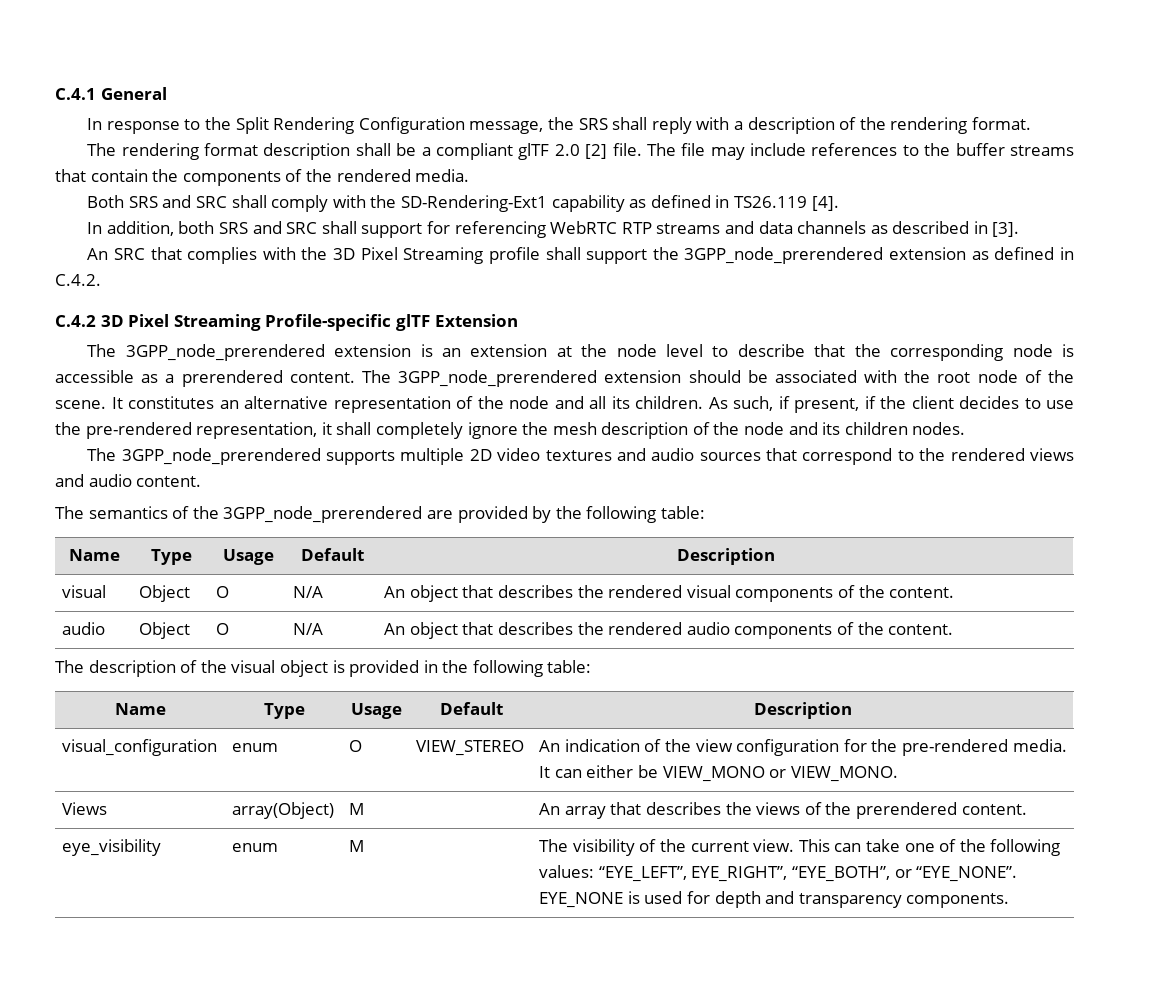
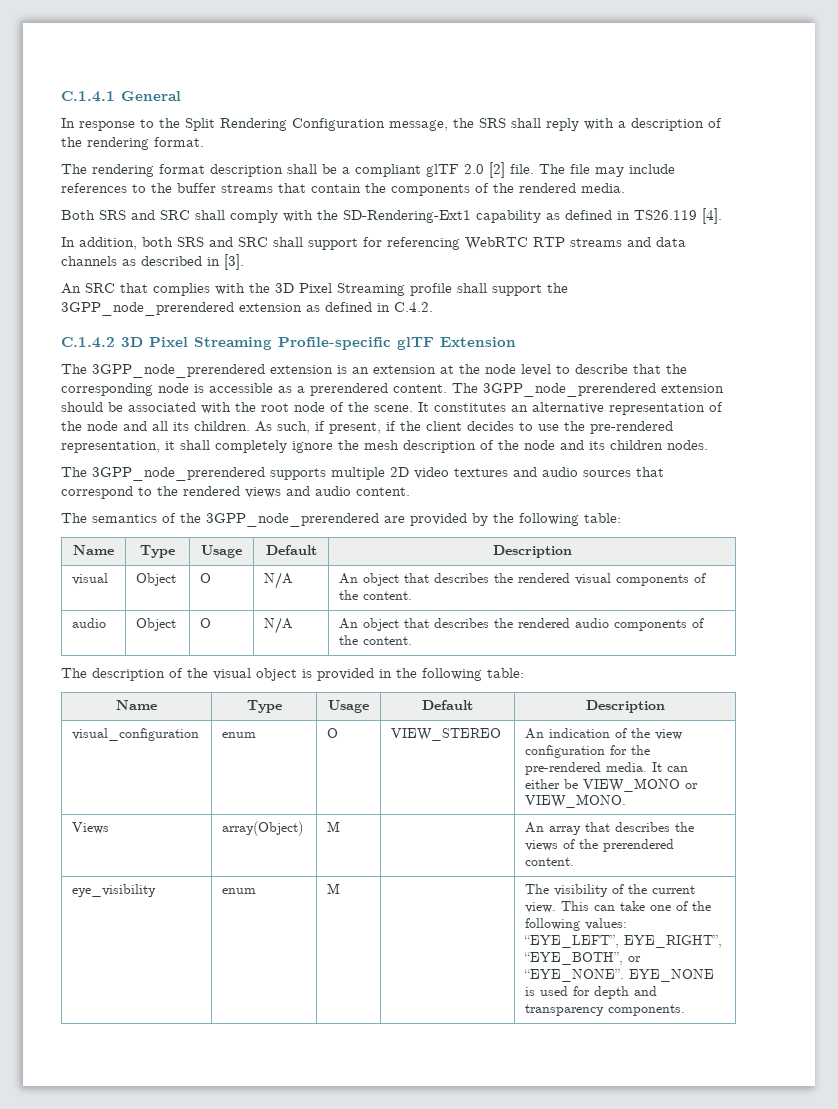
[55,88,96,100] C.4.1 -> [61,91,115,102] C.1.4.1
[55,315,96,327] C.4.2 -> [61,337,115,348] C.1.4.2

